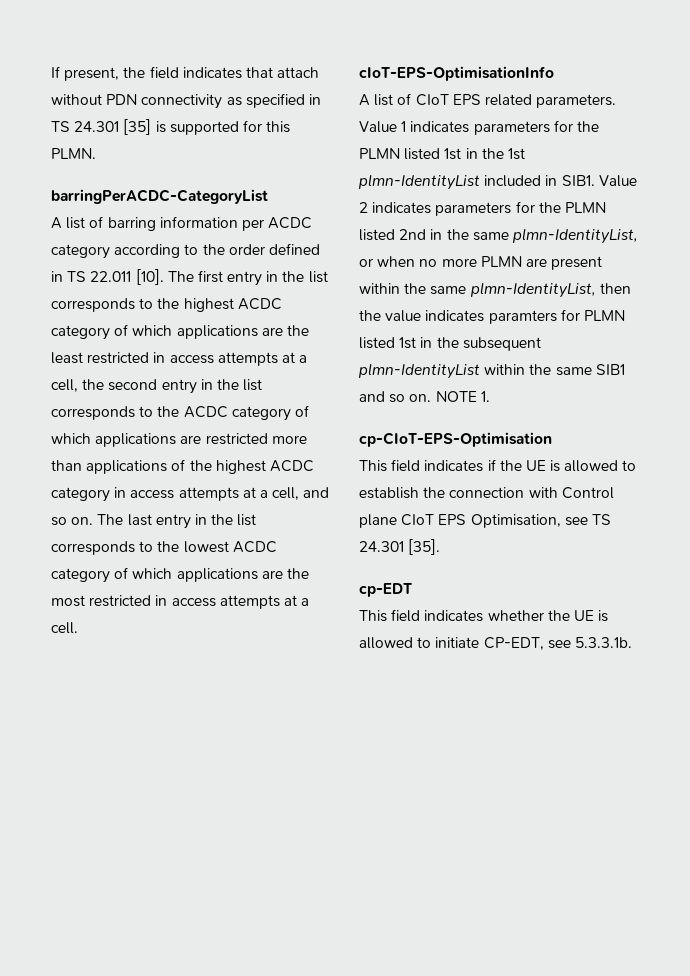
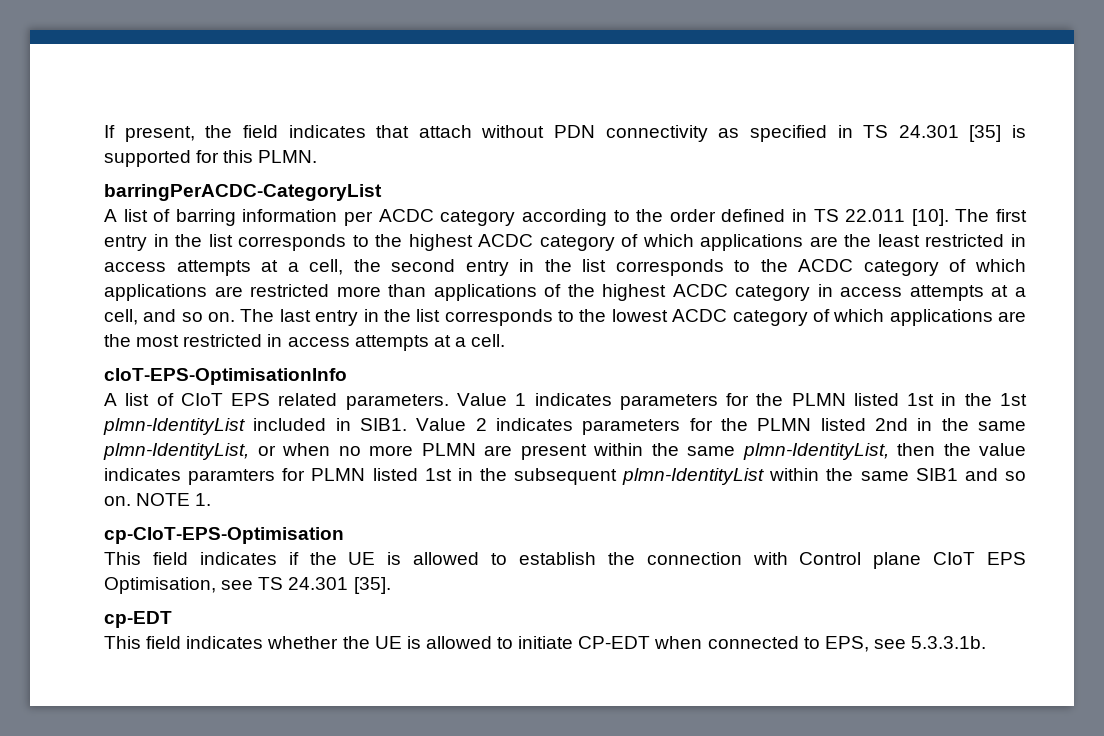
[483,637,544,650] CP-EDT, -> [578,636,869,652] CP-EDT when connected to EPS,

